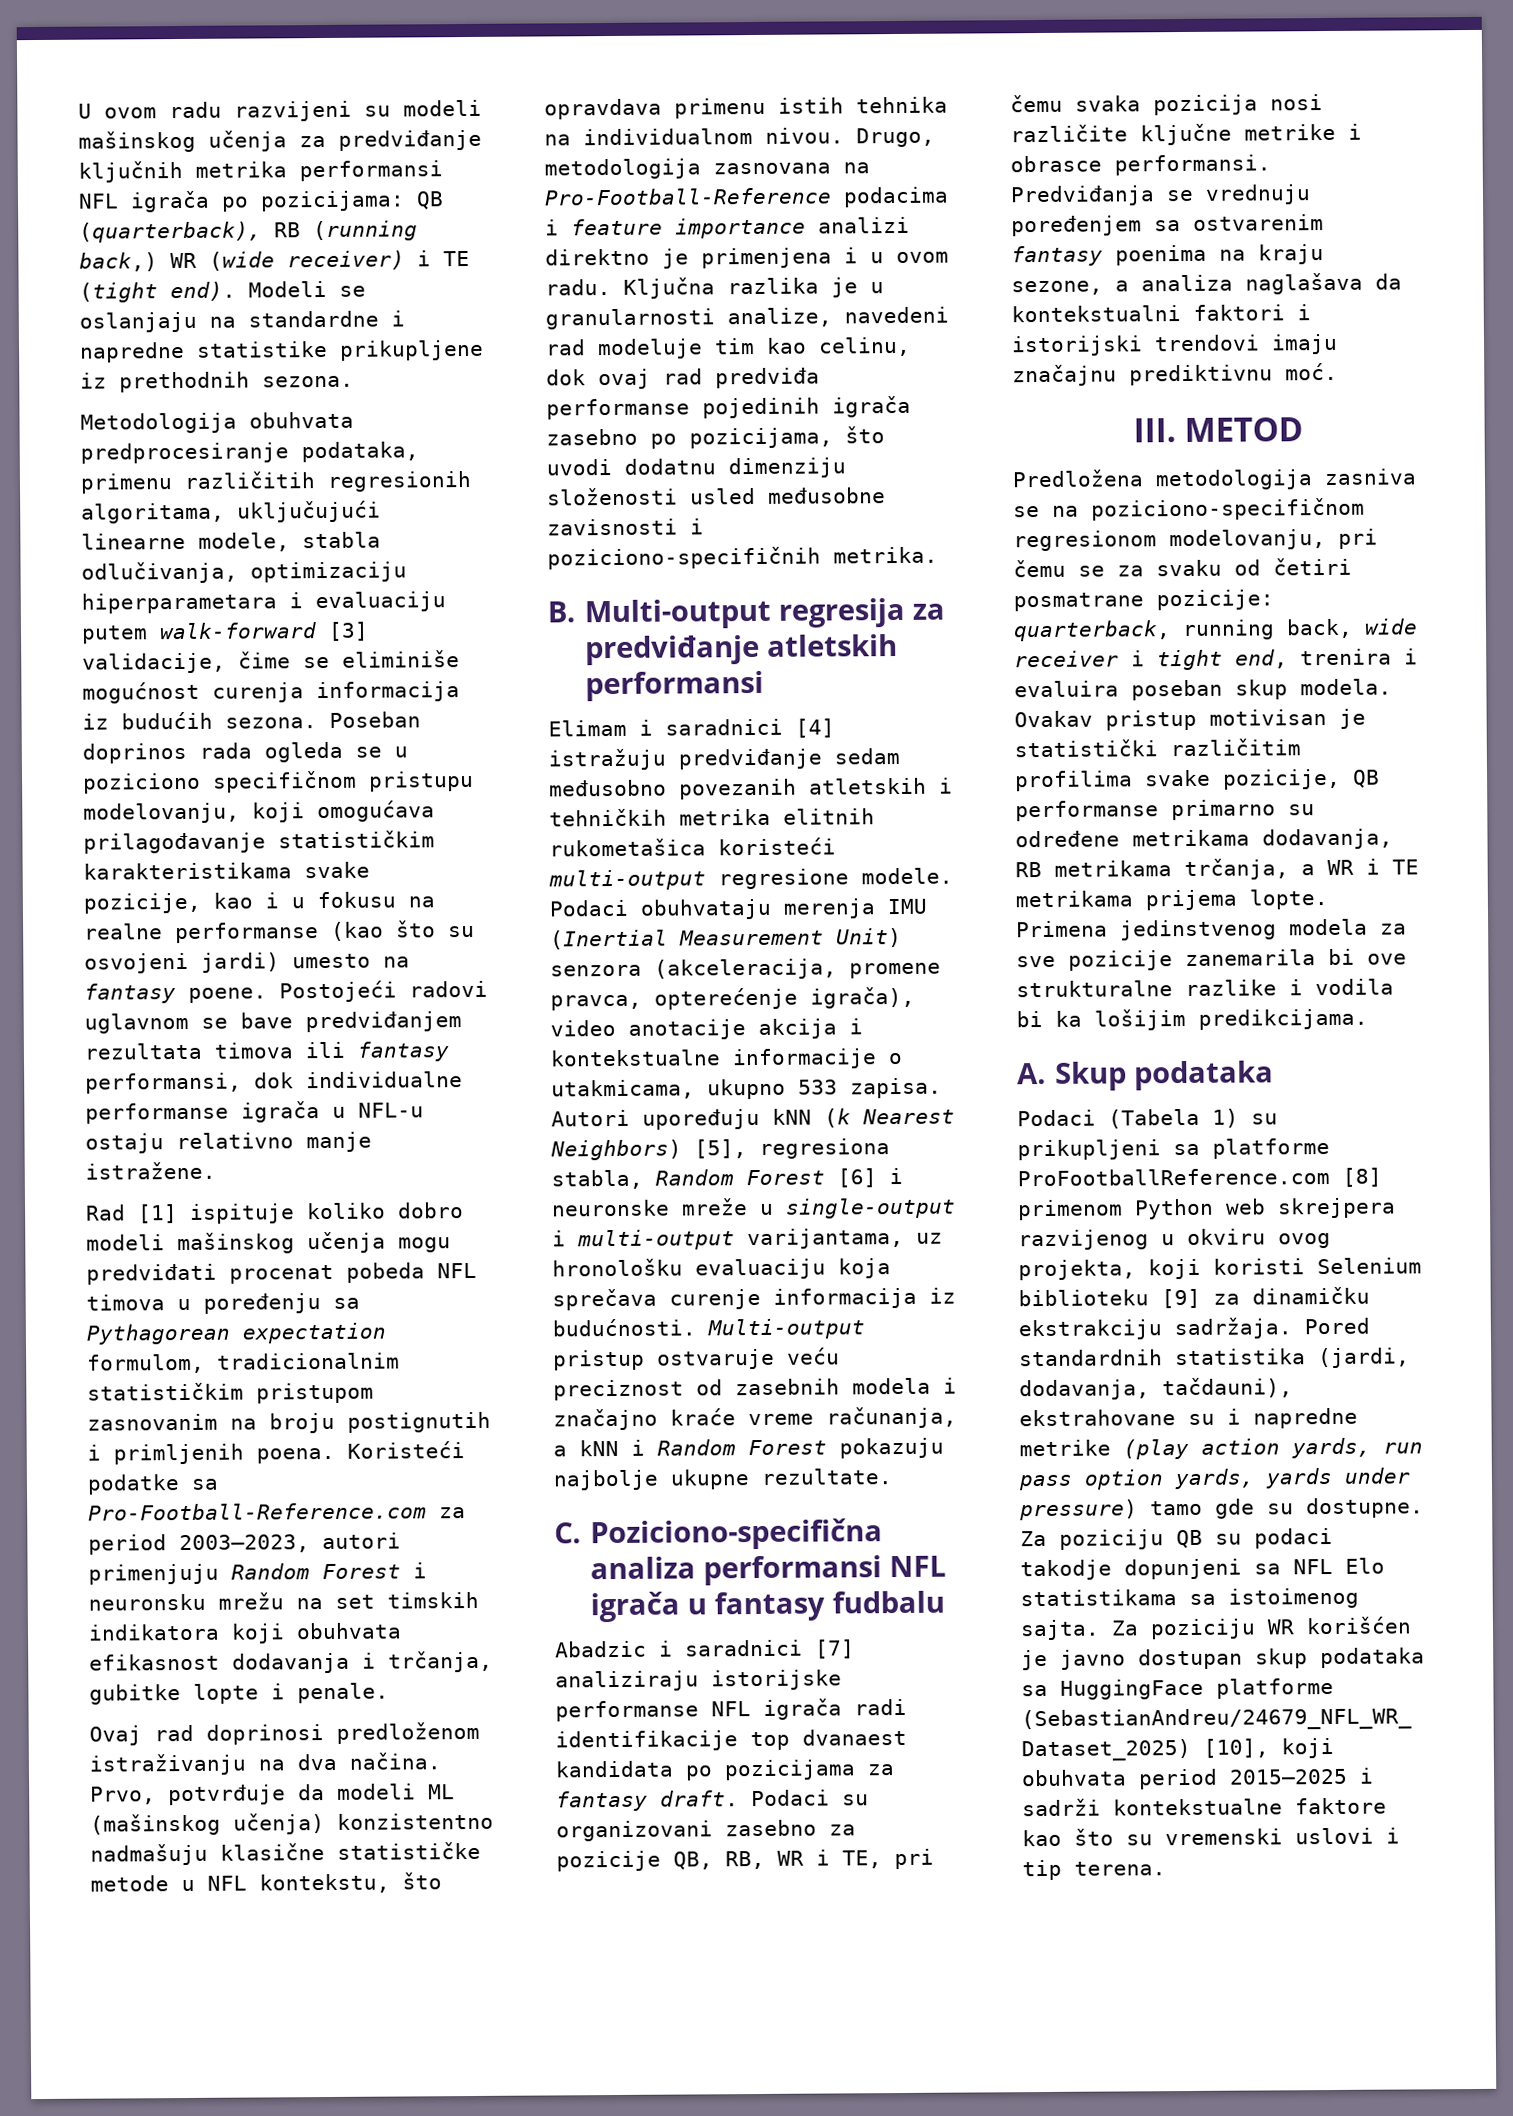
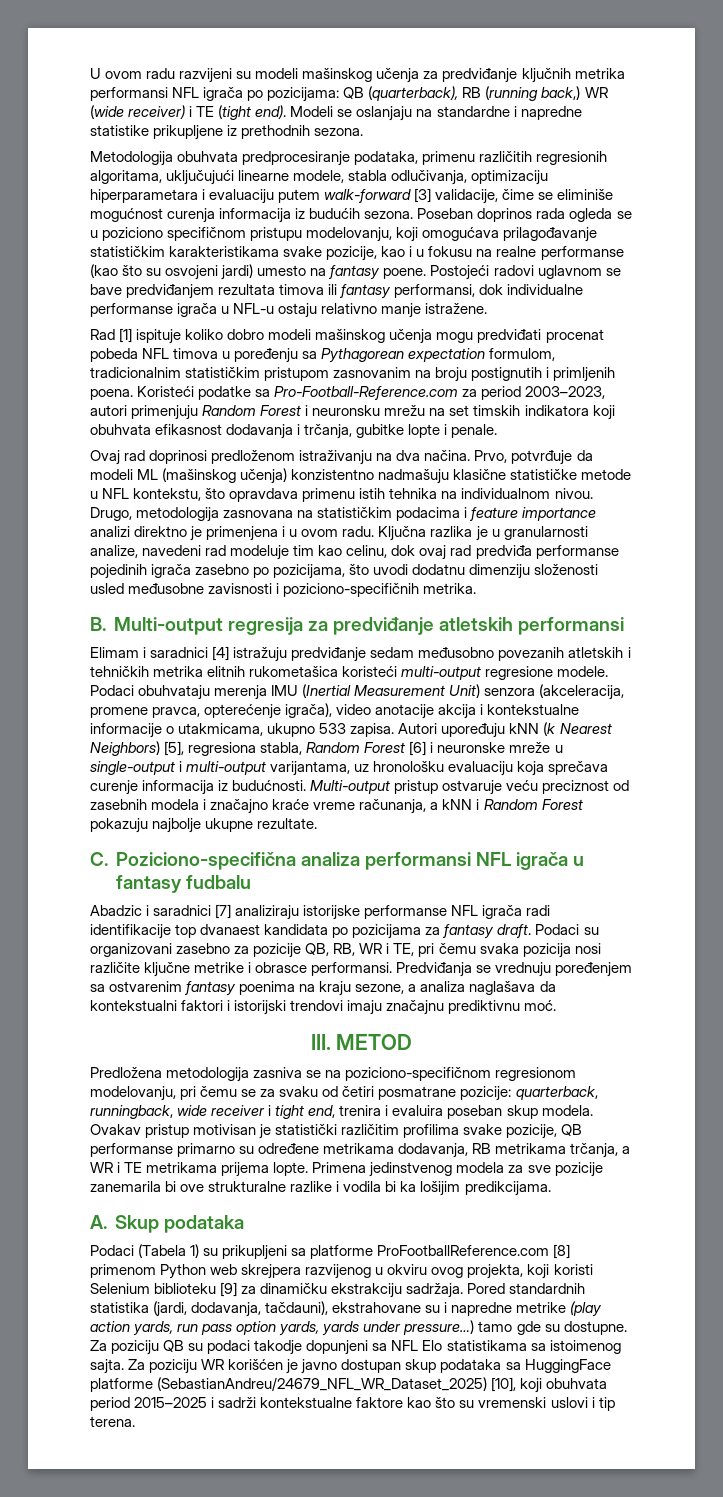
[544,187,832,206] Pro-Football-Reference -> [317,507,393,518] statističkim
[1182,618,1353,641] running back, -> [90,1105,173,1119] runningback,
[1019,1499,1138,1521] pressure) -> [403,1320,475,1335] pressure…)

